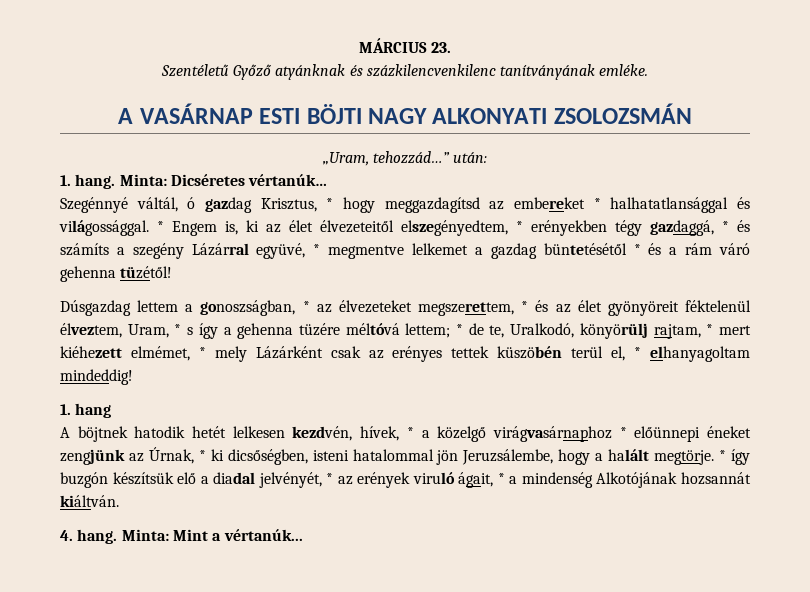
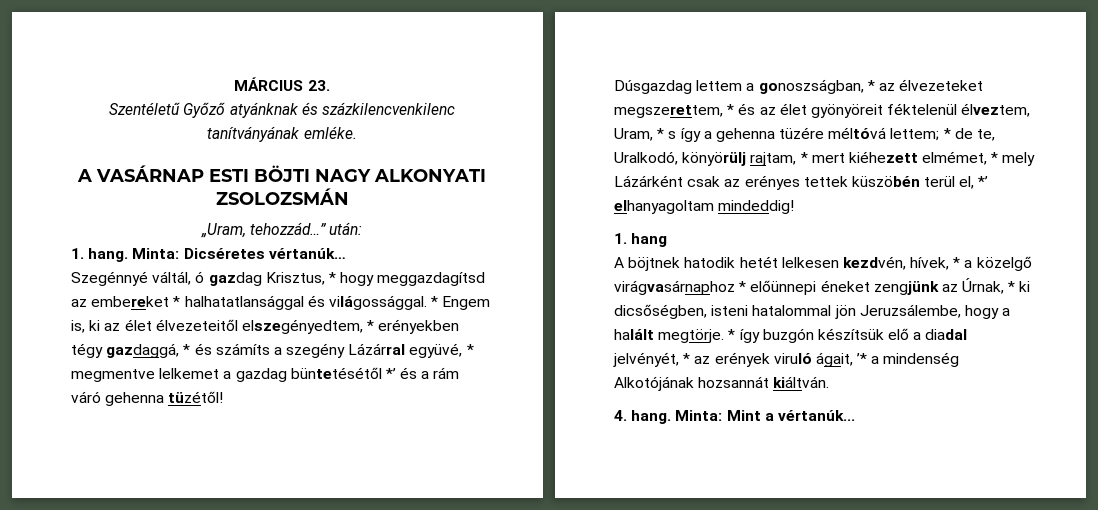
[633,244,641,255] * -> [385,368,396,379] *’
[634,347,642,358] * -> [978,176,989,187] *’
[497,473,505,484] * -> [856,353,868,364] ’*

